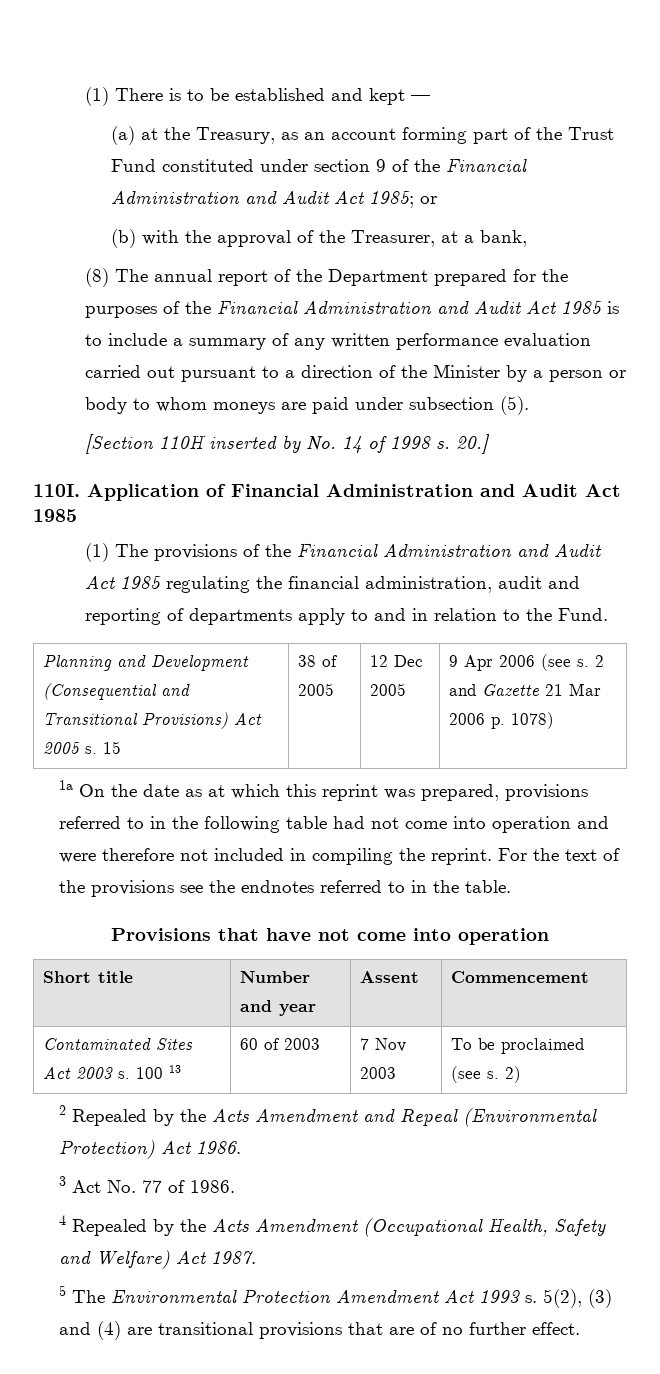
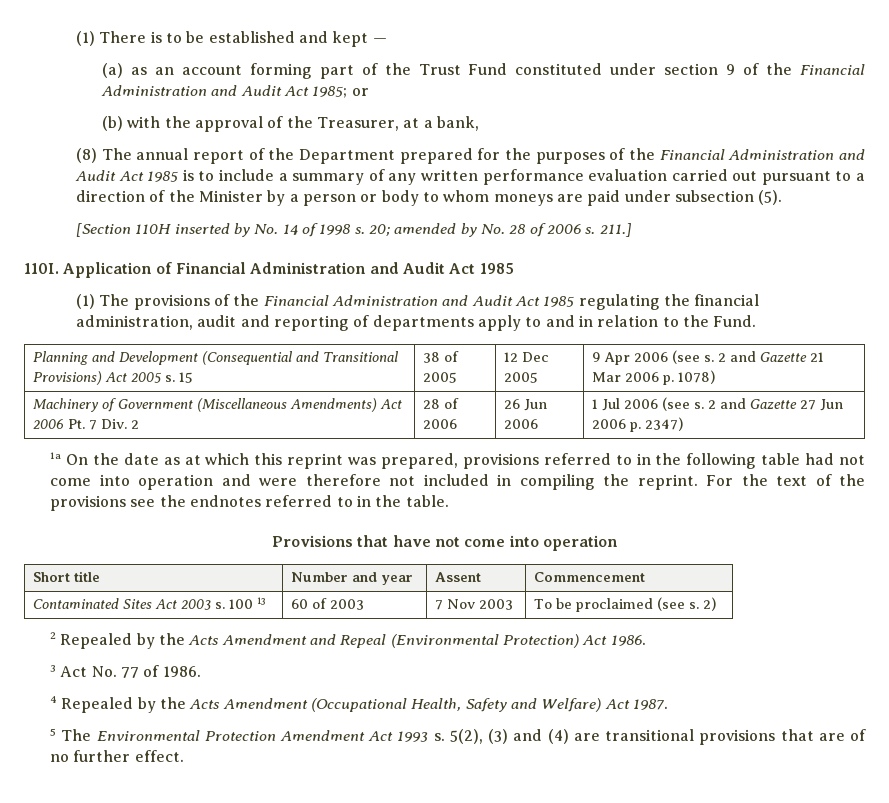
[141,127,276,144] at the Treasury, -> (124, 70) none
[456,434,491,454] 20.] -> [368,223,632,237] 20; amended by No. 28 of 2006 s. 211.]
(554, 720) none -> [33,398,403,412] [33,419,140,430] [423,398,460,409] [423,419,458,429] [504,399,548,411] [504,419,539,429] [592,397,844,411] [592,417,684,432] // Machinery of Government (Miscellaneous Amendments) Act 2006 Pt. 7 Div. 2 | 28 of 2006 | 26 Jun 2006 | 1 Jul 2006 (see s. 2 and Gazette 27 Jun 2006 p. 2347)

